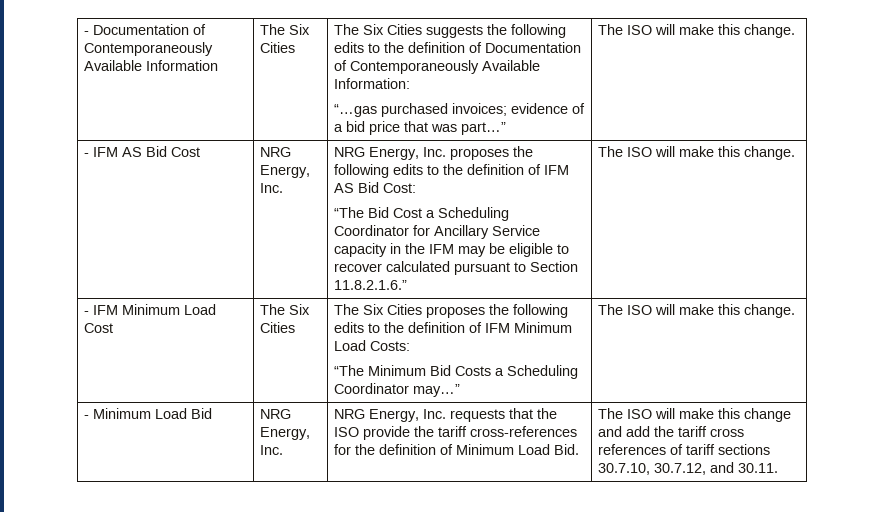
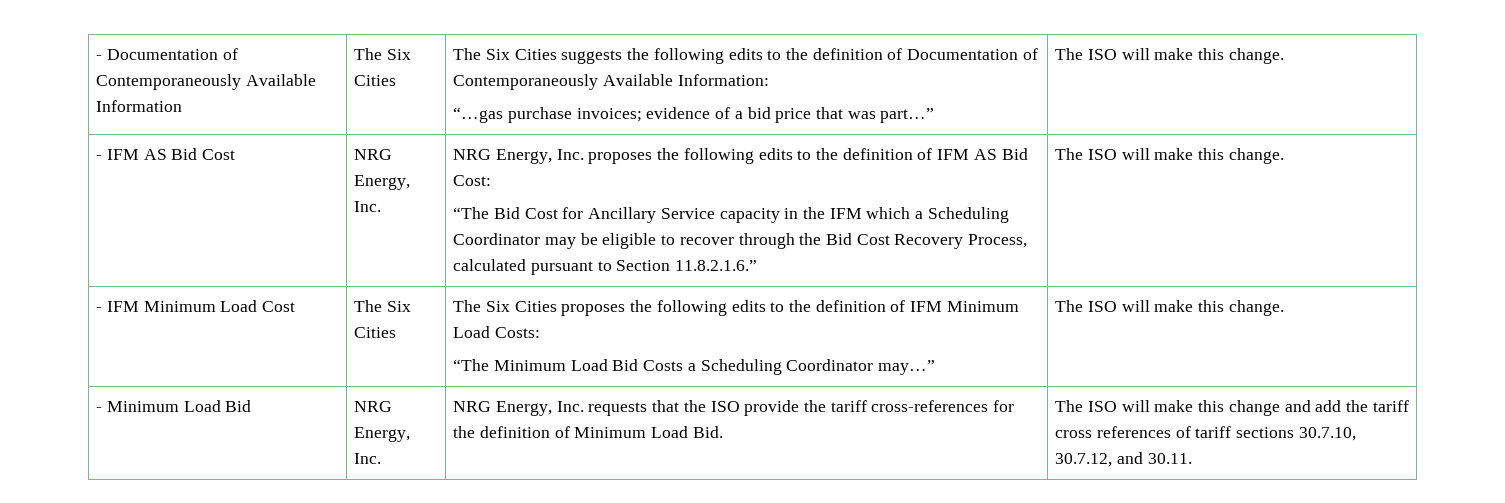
[381,103,449,117] purchased -> [507,107,572,123] purchase
[426,207,510,221] [334,225,410,236] a Scheduling Coordinator -> (558, 213) none
(455, 249) none -> [866,207,1009,223] [453,233,541,245] which a Scheduling Coordinator
(383, 267) none -> [738,233,1028,249] through the Bid Cost Recovery Process,
(427, 370) none -> [570,359,608,371] Load

